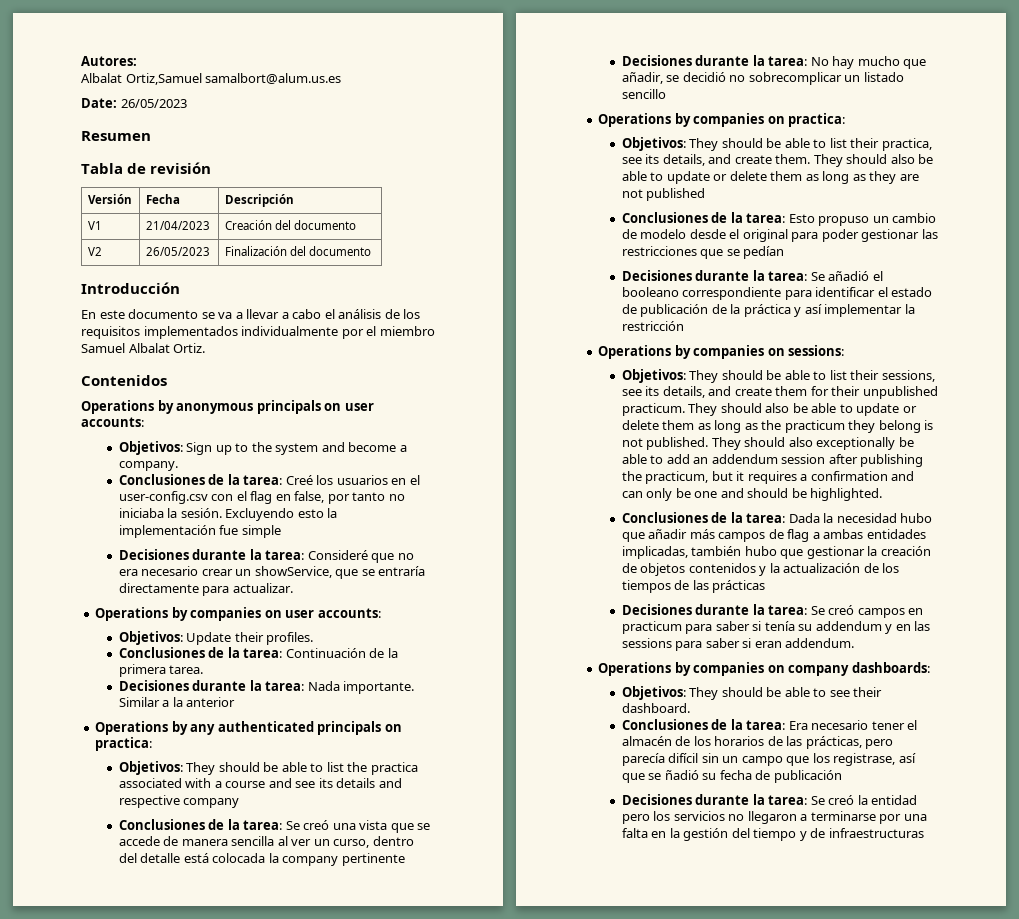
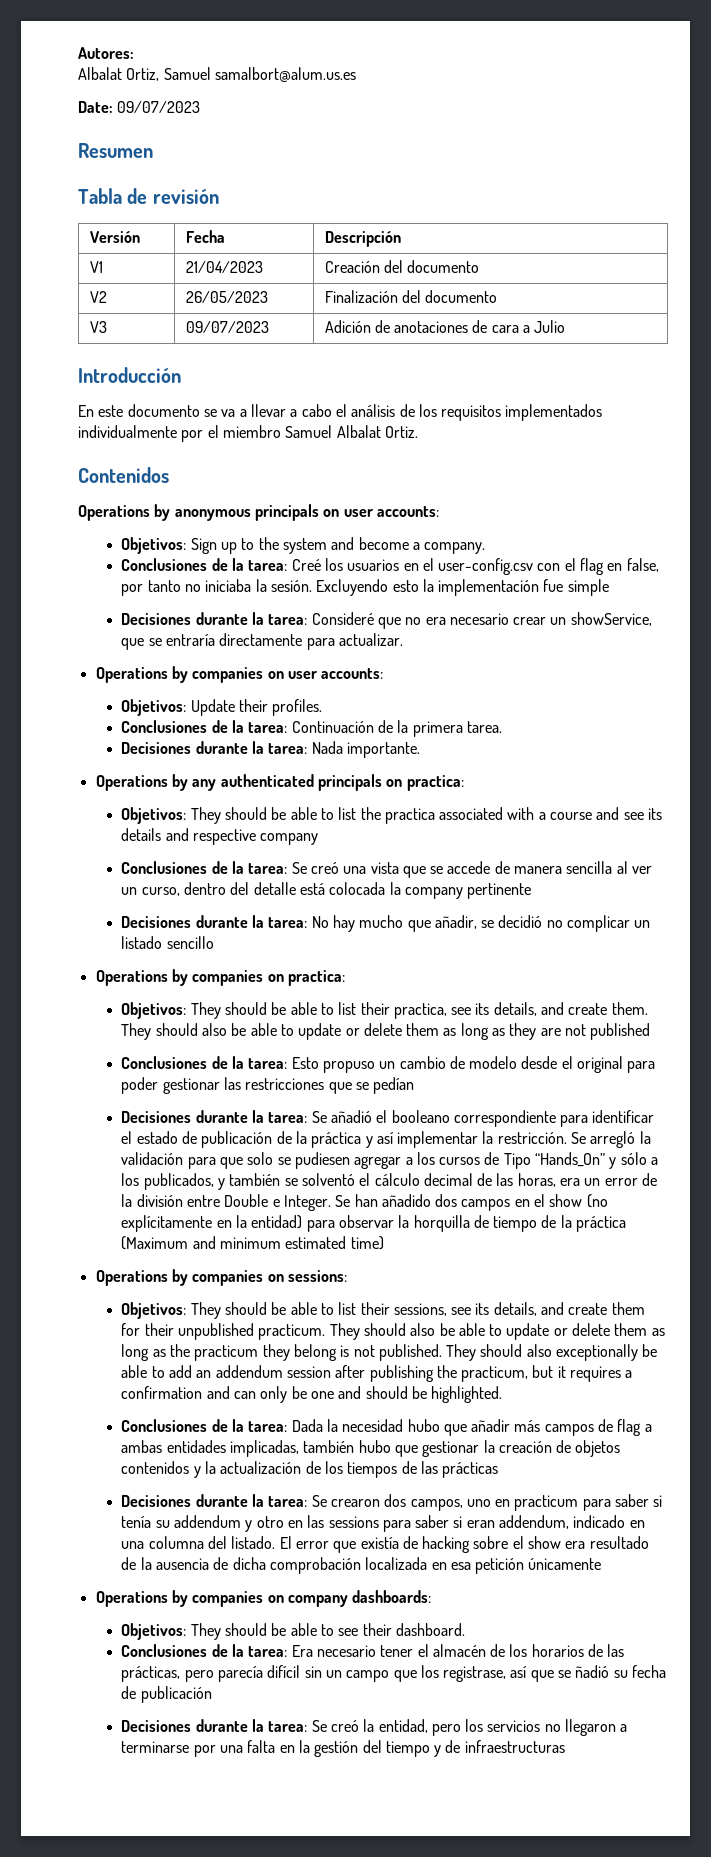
[125,73,202,85] Ortiz,Samuel -> [126,67,211,81] Ortiz, Samuel
[120,99,187,108] 26/05/2023 -> [117,101,201,113] 09/07/2023
(372, 251) none -> [89,321,107,333] [185,321,269,333] [324,320,566,333] // V3 | 09/07/2023 | Adición de anotaciones de cara a Julio
[118,697,236,707] Similar a la anterior -> (420, 750) none
[748,72,842,85] sobrecomplicar -> [567,915,631,932] complicar
[621,321,684,331] restricción -> [497,1131,651,1148] [121,1152,659,1169] [121,1173,658,1190] [121,1194,608,1211] [121,1215,627,1232] [121,1236,384,1250] restricción. Se arregló la validación para que solo se pudiesen agregar a los cursos de Tipo “Hands_On” y sólo a los publicados, y también se solventó el cálculo decimal de las horas, era un error de la división entre Double e Integer. Se han añadido dos campos en el show (no explícitamente en la entidad) para observar la horquilla de tiempo de la práctica (Maximum and minimum estimated time)
[828,605,905,618] creó campos -> [330,1494,491,1511] crearon dos campos, uno
(893, 629) none -> [256,1516,284,1528] otro
[785,638,855,648] addendum. -> [499,1515,645,1529] [121,1536,649,1553] [121,1557,602,1574] addendum, indicado en una columna del listado. El error que existía de hacking sobre el show era resultado de la ausencia de dicha comprobación localizada en esa petición únicamente
[871,795,918,805] entidad -> [378,1719,428,1733] entidad,

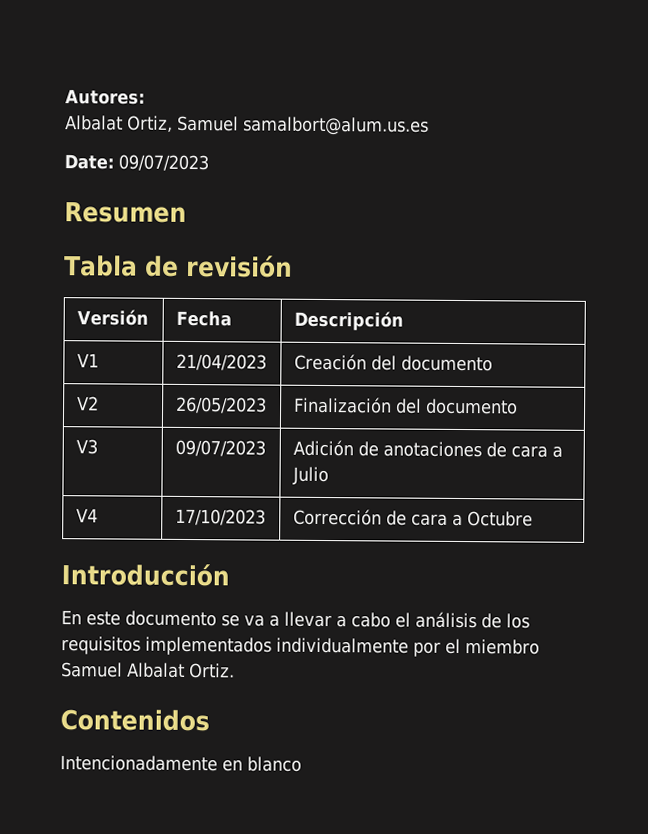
(566, 326) none -> [75,508,98,523] [174,508,266,526] [292,508,533,527] // V4 | 17/10/2023 | Corrección de cara a Octubre
[78,504,439,521] [121,537,486,554] [121,558,659,575] [121,579,609,596] [121,612,652,629] [121,633,403,650] [95,666,384,683] [121,699,323,716] [121,720,502,737] [121,741,420,758] [95,774,464,791] [121,807,663,824] [121,828,319,845] [121,861,653,878] [121,882,532,899] [121,915,651,932] [121,936,214,949] [95,969,345,986] [121,1002,648,1019] [121,1023,651,1040] [121,1056,656,1073] [121,1077,415,1094] [121,1110,655,1127] [121,1131,651,1148] [121,1152,659,1169] [121,1173,658,1190] [121,1194,608,1211] [121,1215,627,1232] [121,1236,384,1250] [95,1269,347,1286] [121,1302,645,1319] [121,1323,665,1340] [121,1344,658,1361] [121,1365,633,1382] [121,1386,503,1403] [121,1419,652,1436] [121,1440,621,1457] [121,1461,499,1478] [121,1494,663,1511] [121,1515,645,1532] [121,1536,649,1553] [121,1557,602,1574] [95,1590,432,1607] [121,1623,465,1640] [121,1644,625,1657] [121,1665,667,1682] [121,1686,212,1703] [121,1719,628,1736] [121,1740,565,1757] Operations by anonymous principals on user accounts: // Objetivos: Sign up to the system and become a company. // Conclusiones de la tarea: Creé los usuarios en el user-config.csv con el flag en false, por tanto no iniciaba la sesión. Excluyendo esto la implementación fue simple // Decisiones durante la tarea: Consideré que no era necesario crear un showService, que se entraría directamente para actualizar. // Operations by companies on user accounts: // Objetivos: Update their profiles. // Conclusiones de la tarea: Continuación de la primera tarea. // Decisiones durante la tarea: Nada importante. // Operations by any authenticated principals on practica: // Objetivos: They should be able to list the practica associated with a course and see its details and respective company // Conclusiones de la tarea: Se creó una vista que se accede de manera sencilla al ver un curso, dentro del detalle está colocada la company pertinente // Decisiones durante la tarea: No hay mucho que añadir, se decidió no complicar un listado sencillo // Operations by companies on practica: // Objetivos: They should be able to list their practica, see its details, and create them. They should also be able to update or delete them as long as they are not published // Conclusiones de la tarea: Esto propuso un cambio de modelo desde el original para poder gestionar las restricciones que se pedían // Decisiones durante la tarea: Se añadió el booleano correspondiente para identificar el estado de publicación de la práctica y así implementar la restricción. Se arregló la validación para que solo se pudiesen agregar a los cursos de Tipo “Hands_On” y sólo a los publicados, y también se solventó el cálculo decimal de las horas, era un error de la división entre Double e Integer. Se han añadido dos campos en el show (no explícitamente en la entidad) para observar la horquilla de tiempo de la práctica (Maximum and minimum estimated time) // Operations by companies on sessions: // Objetivos: They should be able to list their sessions, see its details, and create them for their unpublished practicum. They should also be able to update or delete them as long as the practicum they belong is not published. They should also exceptionally be able to add an addendum session after publishing the practicum, but it requires a confirmation and can only be one and should be highlighted. // Conclusiones de la tarea: Dada la necesidad hubo que añadir más campos de flag a ambas entidades implicadas, también hubo que gestionar la creación de objetos contenidos y la actualización de los tiempos de las prácticas // Decisiones durante la tarea: Se crearon dos campos, uno en practicum para saber si tenía su addendum y otro en las sessions para saber si eran addendum, indicado en una columna del listado. El error que existía de hacking sobre el show era resultado de la ausencia de dicha comprobación localizada en esa petición únicamente // Operations by companies on company dashboards: // Objetivos: They should be able to see their dashboard. // Conclusiones de la tarea: Era necesario tener el almacén de los horarios de las prácticas, pero parecía difícil sin un campo que los registrase, así que se ñadió su fecha de publicación // Decisiones durante la tarea: Se creó la entidad, pero los servicios no llegaron a terminarse por una falta en la gestión del tiempo y de infraestructuras -> [60,755,302,772] Intencionadamente en blanco

